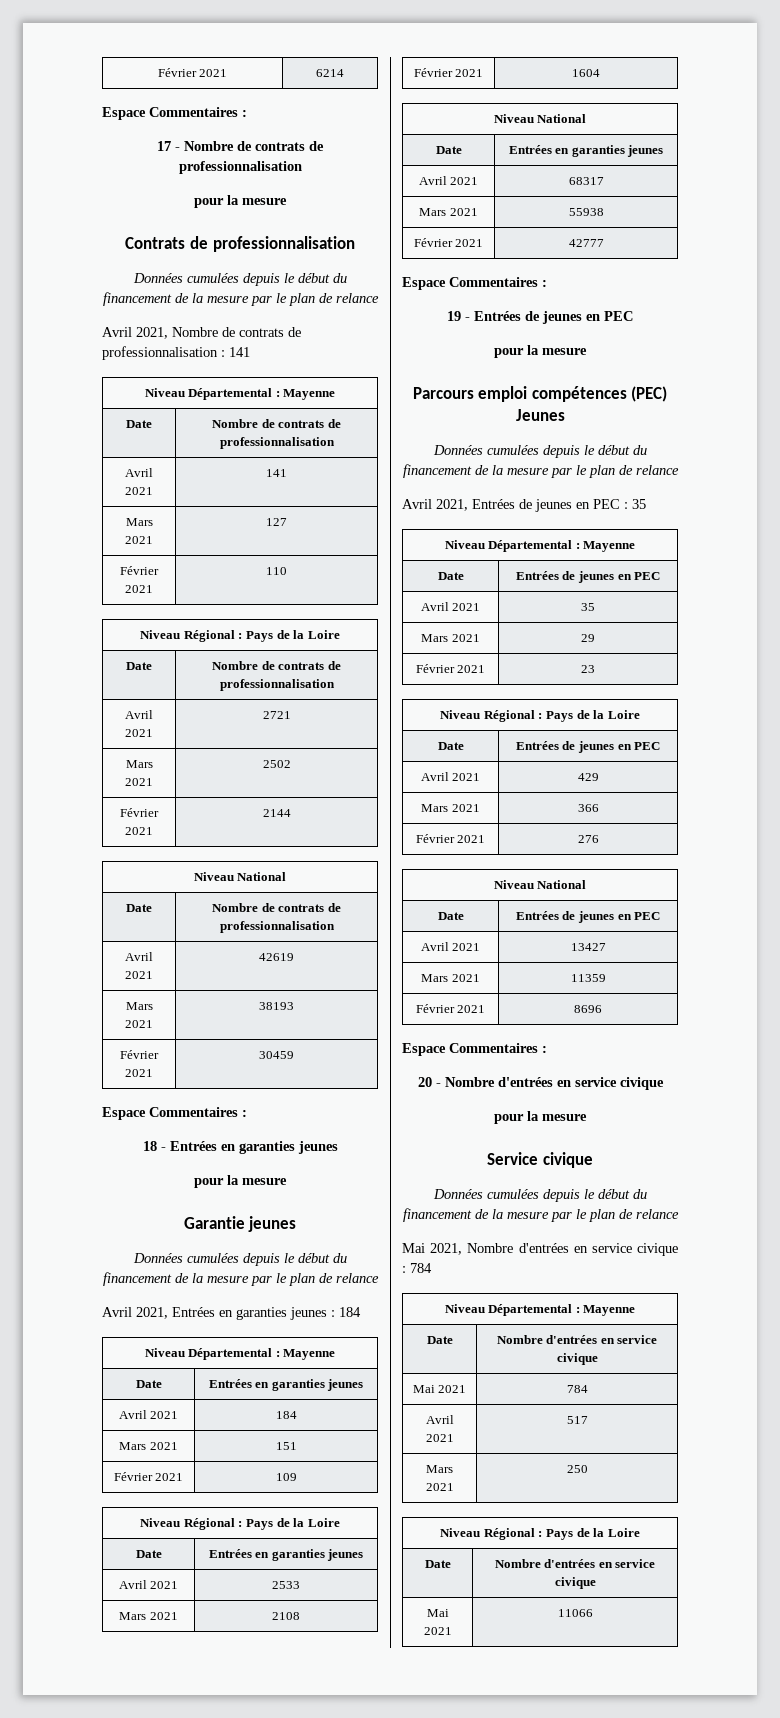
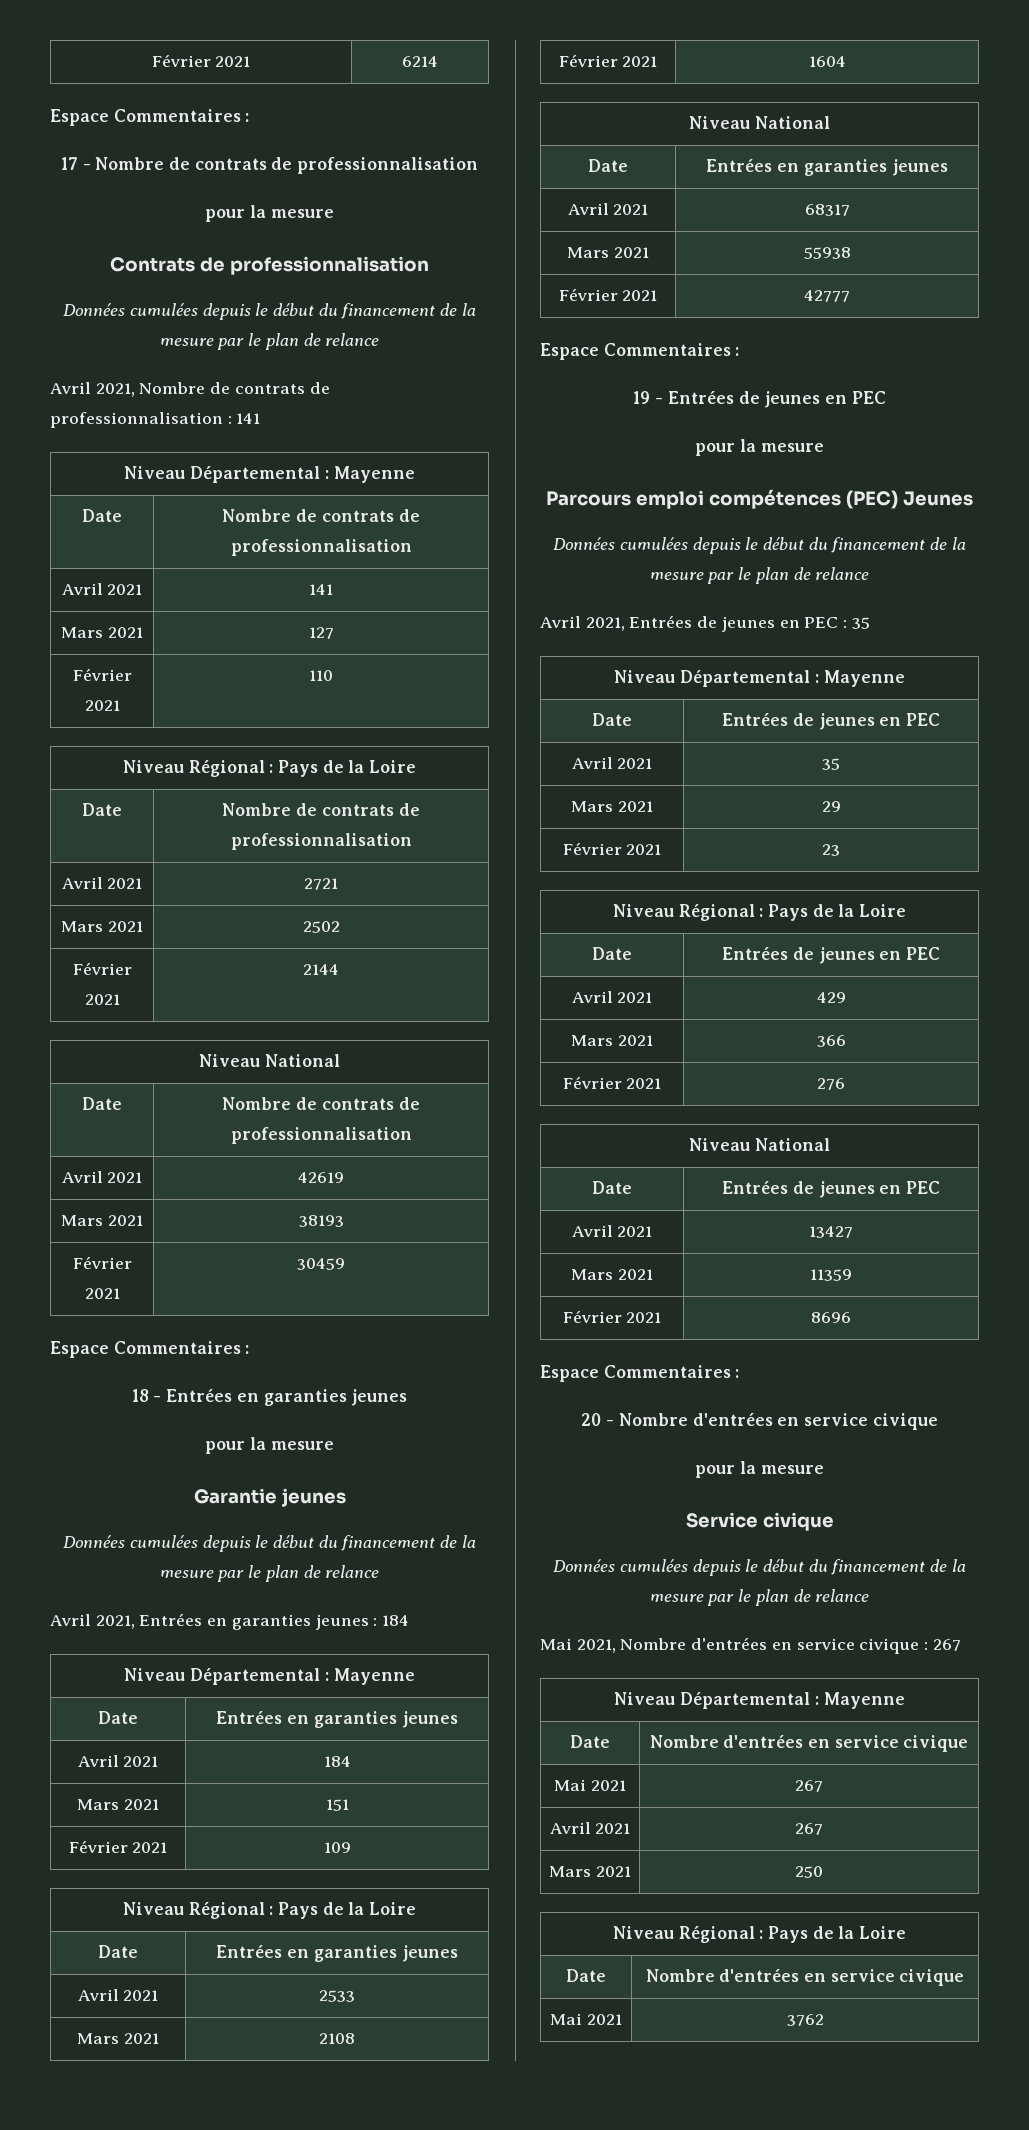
[410,1263,432,1273] 784 -> [932,1639,961,1651] 267
[566,1385,588,1393] [425,1415,454,1424] [425,1434,454,1442] [566,1416,588,1424] 784 // Avril 2021 | 517 -> [795,1780,823,1792] [549,1822,631,1834] [795,1823,823,1835] 267 // Avril 2021 | 267
[557,1609,593,1617] 11066 -> [786,2014,824,2026] 3762

